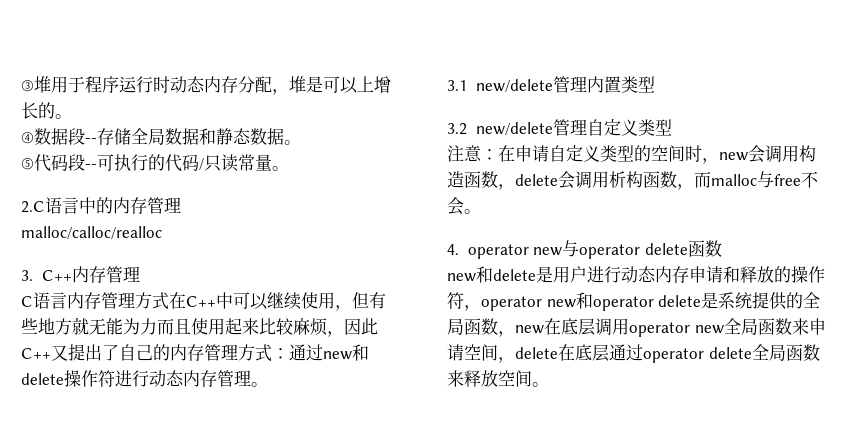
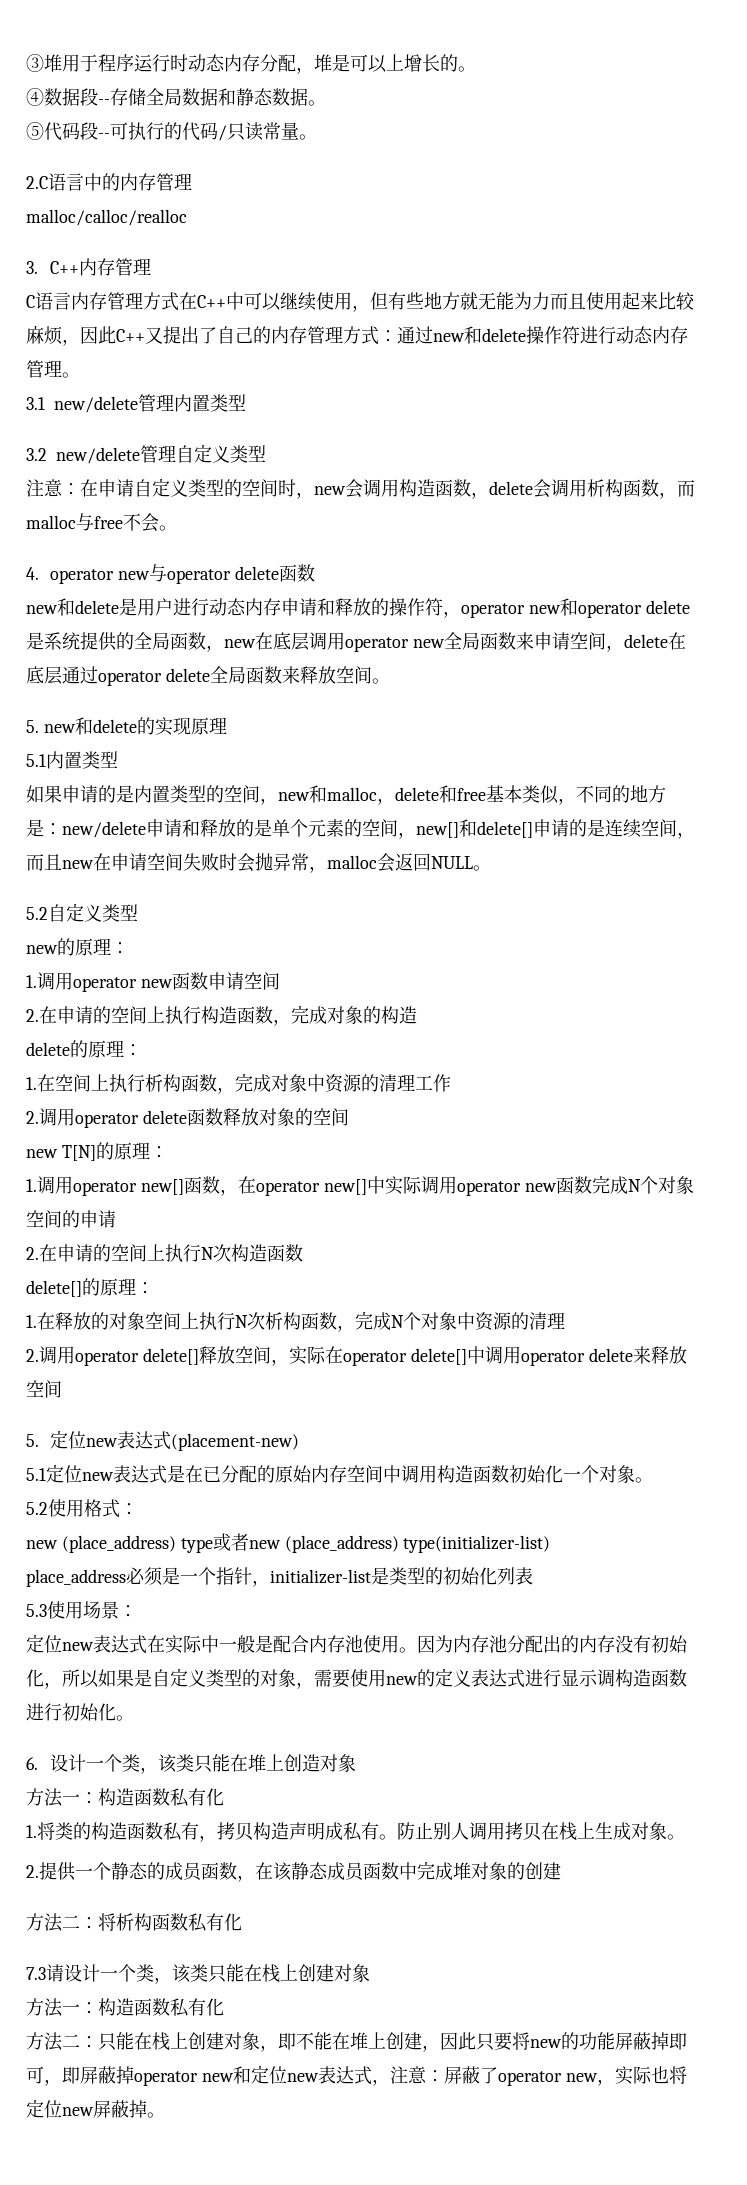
(549, 384) none -> [26,717,227,736] [26,751,118,769] [26,785,666,805] [26,819,695,839] [26,853,491,873] [26,903,138,922] [26,938,129,956] [26,972,280,992] [26,1005,417,1026] [26,1040,142,1058] [26,1073,451,1094] [26,1108,349,1128] [26,1142,168,1161] [26,1175,694,1196] [26,1210,116,1228] [26,1244,303,1262] [26,1278,154,1297] [26,1311,565,1332] [26,1346,687,1366] [26,1380,62,1398] [26,1430,300,1451] [26,1464,653,1484] [26,1499,138,1518] [26,1533,551,1553] [26,1567,533,1587] [26,1601,137,1619] [26,1634,688,1654] [26,1668,687,1689] [26,1703,134,1721] [26,1754,357,1774] [26,1788,224,1807] [26,1822,685,1842] [26,1861,561,1882] [26,1913,242,1932] [26,1964,370,1984] [26,1998,224,2017] [26,2032,687,2052] [26,2065,687,2086] [26,2099,165,2118] // 5. new和delete的实现原理 // 5.1内置类型 // 如果申请的是内置类型的空间，new和malloc，delete和free基本类似，不同的地方是：new/delete申请和释放的是单个元素的空间，new[]和delete[]申请的是连续空间，而且new在申请空间失败时会抛异常，malloc会返回NULL。 // 5.2自定义类型 // new的原理： // 1.调用operator new函数申请空间 // 2.在申请的空间上执行构造函数，完成对象的构造 // delete的原理： // 1.在空间上执行析构函数，完成对象中资源的清理工作 // 2.调用operator delete函数释放对象的空间 // new T[N]的原理： // 1.调用operator new[]函数，在operator new[]中实际调用operator new函数完成N个对象空间的申请 // 2.在申请的空间上执行N次构造函数 // delete[]的原理： // 1.在释放的对象空间上执行N次析构函数，完成N个对象中资源的清理 // 2.调用operator delete[]释放空间，实际在operator delete[]中调用operator delete来释放空间 // 5.定位new表达式(placement-new) // 5.1定位new表达式是在已分配的原始内存空间中调用构造函数初始化一个对象。 // 5.2使用格式： // new (place_address) type或者new (place_address) type(initializer-list) // place_address必须是一个指针，initializer-list是类型的初始化列表 // 5.3使用场景： // 定位new表达式在实际中一般是配合内存池使用。因为内存池分配出的内存没有初始化，所以如果是自定义类型的对象，需要使用new的定义表达式进行显示调构造函数进行初始化。 // 6.设计一个类，该类只能在堆上创造对象 // 方法一：构造函数私有化 // 1.将类的构造函数私有，拷贝构造声明成私有。防止别人调用拷贝在栈上生成对象。 // 2.提供一个静态的成员函数，在该静态成员函数中完成堆对象的创建 // 方法二：将析构函数私有化 // 7.3请设计一个类，该类只能在栈上创建对象 // 方法一：构造函数私有化 // 方法二：只能在栈上创建对象，即不能在堆上创建，因此只要将new的功能屏蔽掉即可，即屏蔽掉operator new和定位new表达式，注意：屏蔽了operator new，实际也将定位new屏蔽掉。

